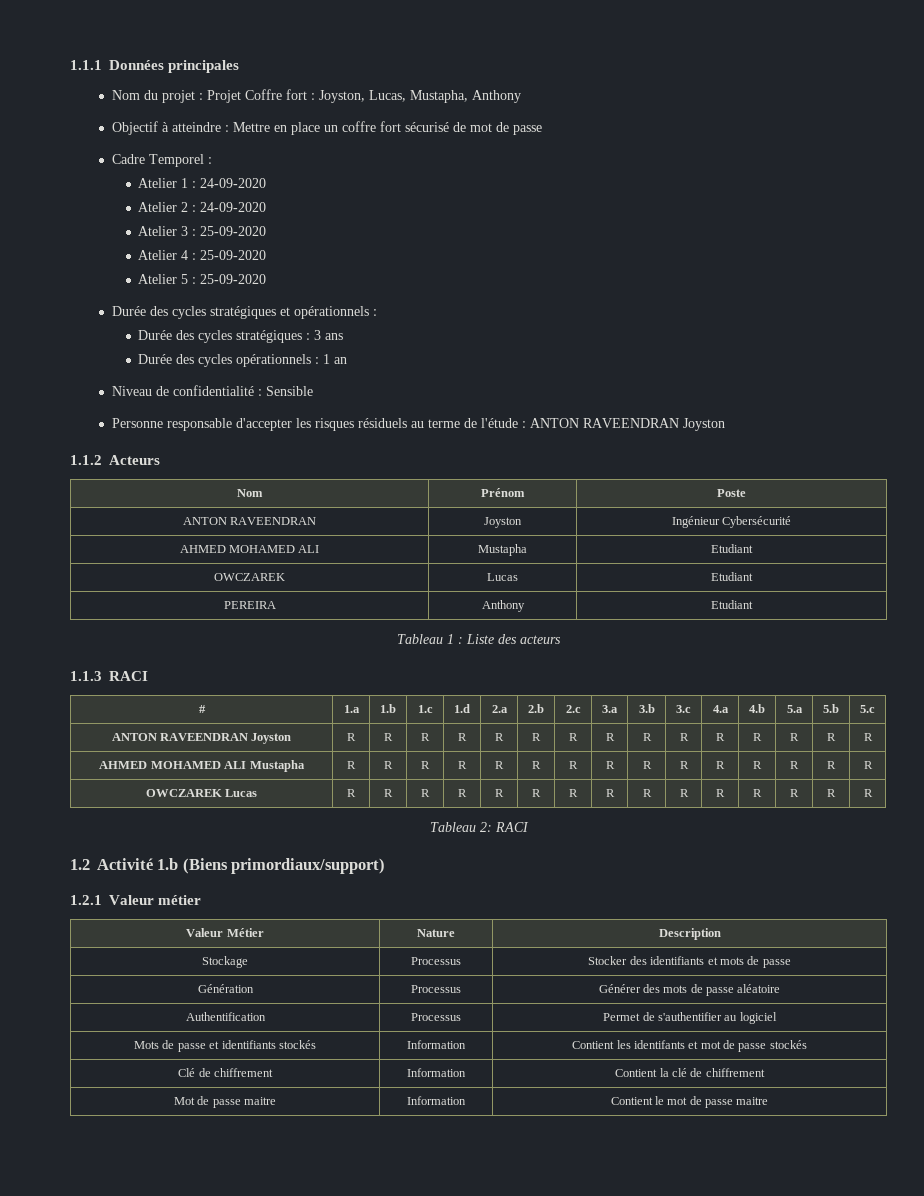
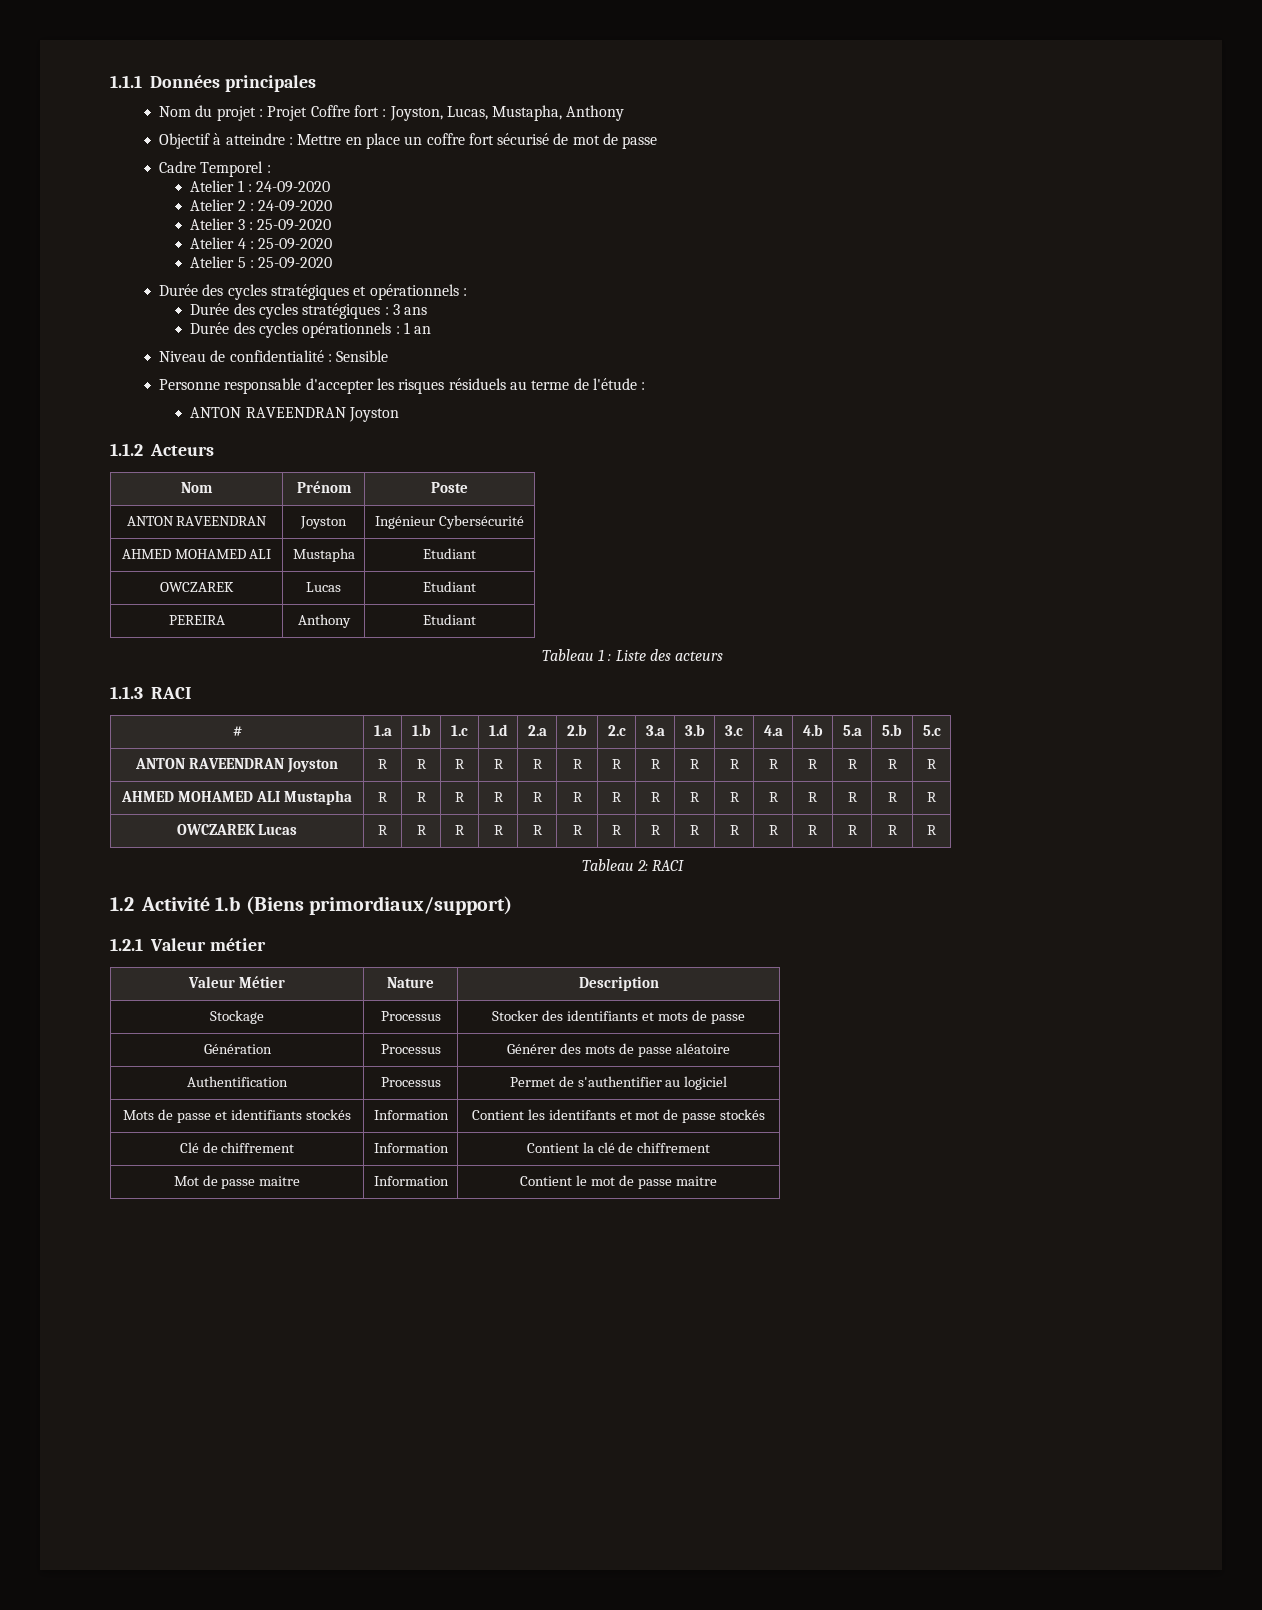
(526, 424) none -> (646, 386) //

